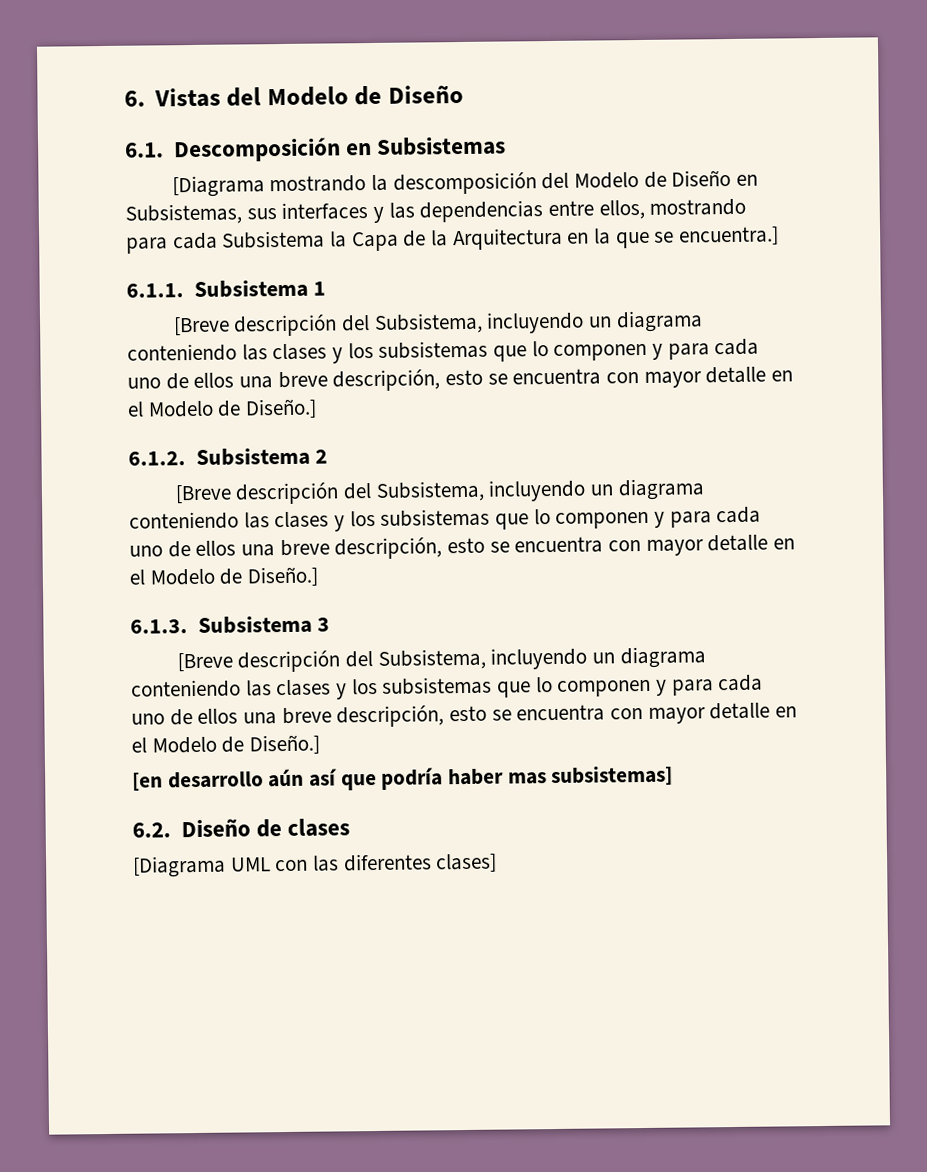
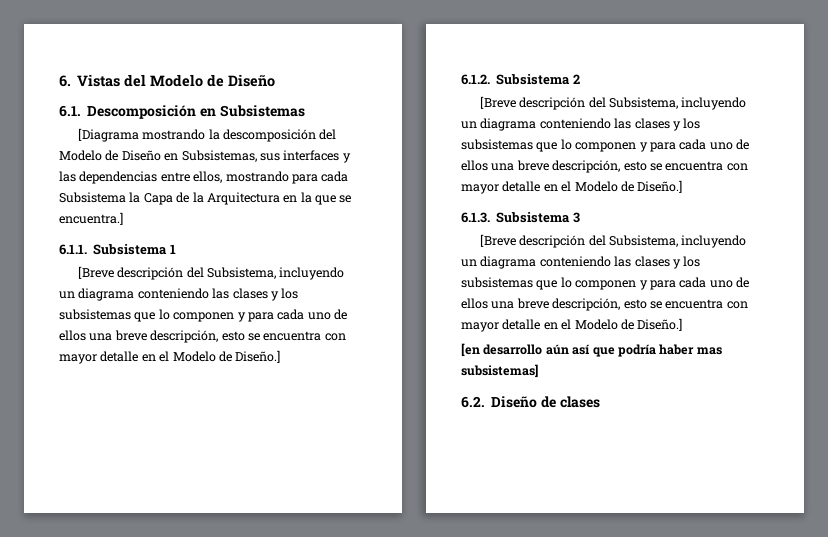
[133,853,498,878] // [Diagrama UML con las diferentes clases] -> (600, 402) none

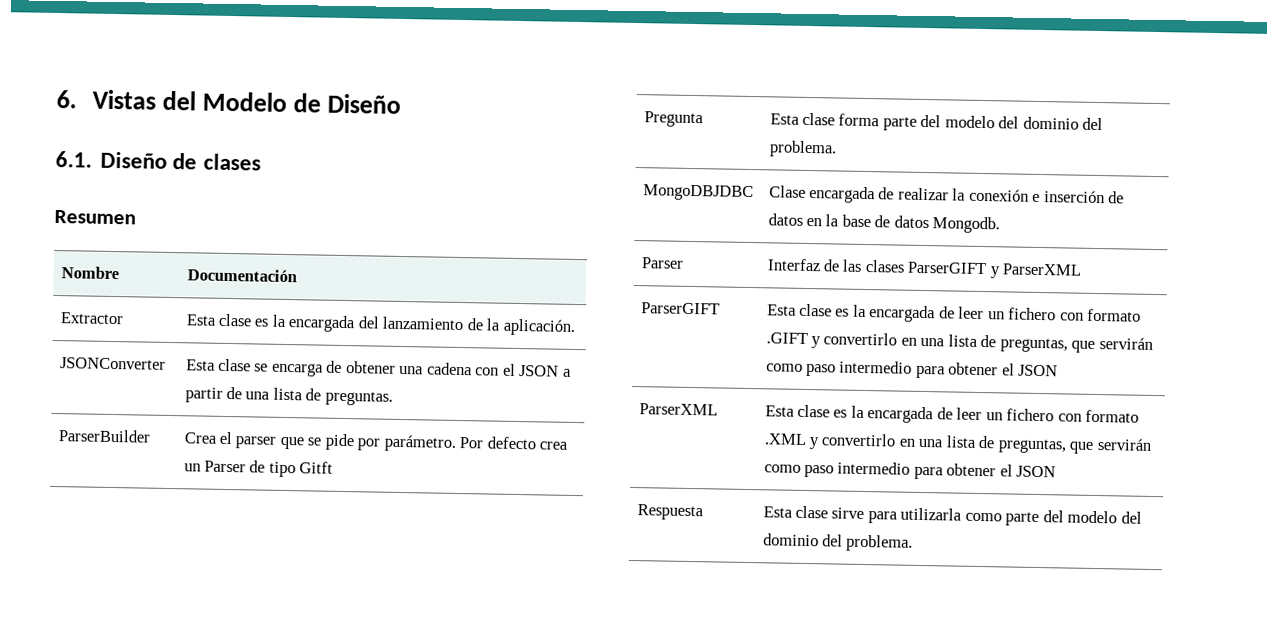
[87,105,305,119] [77,128,337,142] [59,150,351,163] [59,171,349,184] [59,192,352,205] [59,212,123,225] [59,244,176,255] [77,266,345,280] [59,288,299,301] [59,309,347,322] [59,330,346,343] [59,350,281,364] [461,74,580,85] [479,96,747,110] [461,118,701,131] [461,139,749,152] [461,160,748,173] [461,180,683,194] [461,212,580,223] [479,234,747,248] [461,256,701,269] [461,277,749,290] [461,298,748,311] [461,318,683,332] [461,343,722,357] [461,364,538,378] [461,396,600,408] Descomposición en Subsistemas // [Diagrama mostrando la descomposición del Modelo de Diseño en Subsistemas, sus interfaces y las dependencias entre ellos, mostrando para cada Subsistema la Capa de la Arquitectura en la que se encuentra.] // 6.1.1. Subsistema 1 // [Breve descripción del Subsistema, incluyendo un diagrama conteniendo las clases y los subsistemas que lo componen y para cada uno de ellos una breve descripción, esto se encuentra con mayor detalle en el Modelo de Diseño.] // 6.1.2. Subsistema 2 // [Breve descripción del Subsistema, incluyendo un diagrama conteniendo las clases y los subsistemas que lo componen y para cada uno de ellos una breve descripción, esto se encuentra con mayor detalle en el Modelo de Diseño.] // 6.1.3. Subsistema 3 // [Breve descripción del Subsistema, incluyendo un diagrama conteniendo las clases y los subsistemas que lo componen y para cada uno de ellos una breve descripción, esto se encuentra con mayor detalle en el Modelo de Diseño.] // [en desarrollo aún así que podría haber mas subsistemas] // 6.2. Diseño de clases -> [100,151,261,171] [54,209,136,225] [60,266,119,280] [186,268,297,283] [59,312,124,325] [185,313,576,336] [59,357,166,370] [185,358,572,377] [184,386,393,406] [57,429,151,443] [183,431,569,452] [183,460,334,478] [643,111,704,128] [769,112,1104,131] [768,140,837,158] [642,184,754,202] [768,185,1125,204] [767,213,1001,234] [640,257,684,269] [766,258,1083,279] [640,302,720,315] [766,303,1142,323] [765,332,1153,353] [765,360,1059,379] [638,403,718,416] [764,404,1140,424] [763,433,1152,454] [763,461,1057,480] [636,504,704,521] [762,505,1142,527] [762,533,914,552] Diseño de clases // Resumen // Nombre | Documentación // Extractor | Esta clase es la encargada del lanzamiento de la aplicación. // JSONConverter | Esta clase se encarga de obtener una cadena con el JSON a partir de una lista de preguntas. // ParserBuilder | Crea el parser que se pide por parámetro. Por defecto crea un Parser de tipo Gitft // Pregunta | Esta clase forma parte del modelo del dominio del problema. // MongoDBJDBC | Clase encargada de realizar la conexión e inserción de datos en la base de datos Mongodb. // Parser | Interfaz de las clases ParserGIFT y ParserXML // ParserGIFT | Esta clase es la encargada de leer un fichero con formato .GIFT y convertirlo en una lista de preguntas, que servirán como paso intermedio para obtener el JSON // ParserXML | Esta clase es la encargada de leer un fichero con formato .XML y convertirlo en una lista de preguntas, que servirán como paso intermedio para obtener el JSON // Respuesta | Esta clase sirve para utilizarla como parte del modelo del dominio del problema.

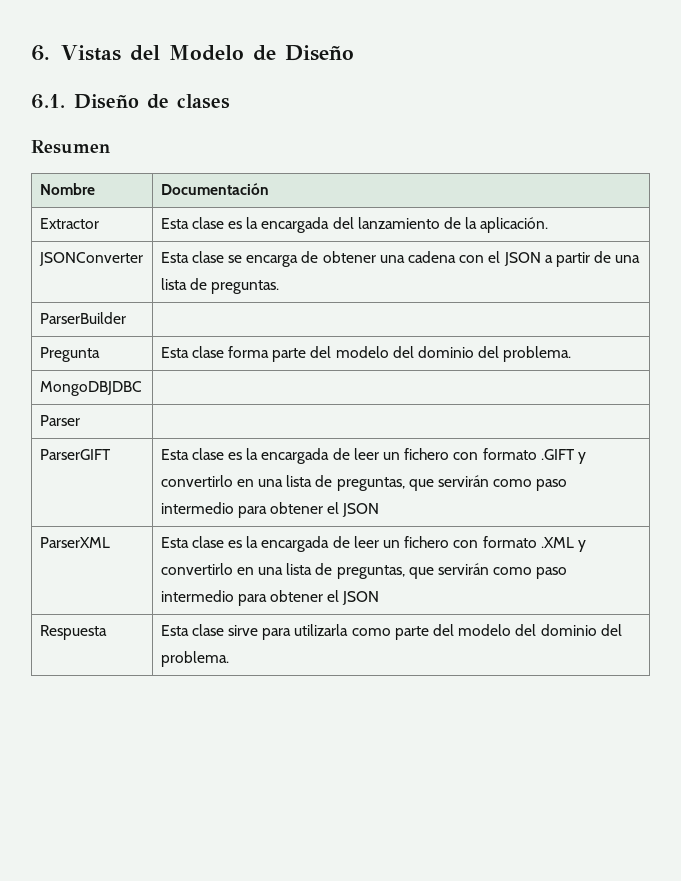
[183,431,569,452] [183,460,334,478] Crea el parser que se pide por parámetro. Por defecto crea un Parser de tipo Gitft -> (126, 318) none
[768,185,1125,204] [767,213,1001,234] [640,257,684,269] [766,258,1083,279] Clase encargada de realizar la conexión e inserción de datos en la base de datos Mongodb. // Parser | Interfaz de las clases ParserGIFT y ParserXML -> [39,415,80,426] // Parser |

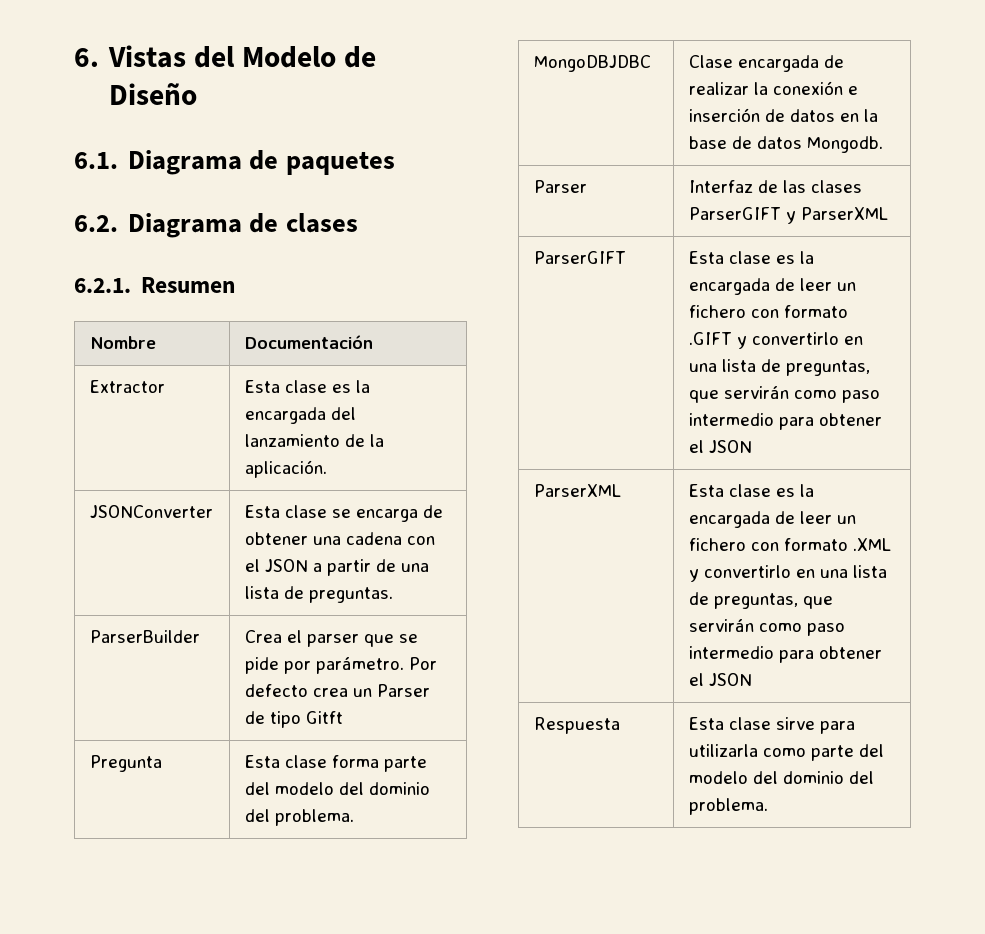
[73,94,139,109] Diseño -> [128,150,395,175] [74,213,243,238] Diagrama de paquetes // 6.2. Diagrama
(230, 101) none -> [74,278,131,293] 6.2.1.
(126, 318) none -> [244,630,418,647] [244,657,437,674] [244,684,430,697] [244,711,343,728] Crea el parser que se pide por parámetro. Por defecto crea un Parser de tipo Gitft
[39,415,80,426] // Parser | -> [688,55,844,72] [688,81,858,95] [688,108,878,122] [688,136,883,153] [533,180,587,193] [688,180,862,193] [688,207,888,224] Clase encargada de realizar la conexión e inserción de datos en la base de datos Mongodb. // Parser | Interfaz de las clases ParserGIFT y ParserXML

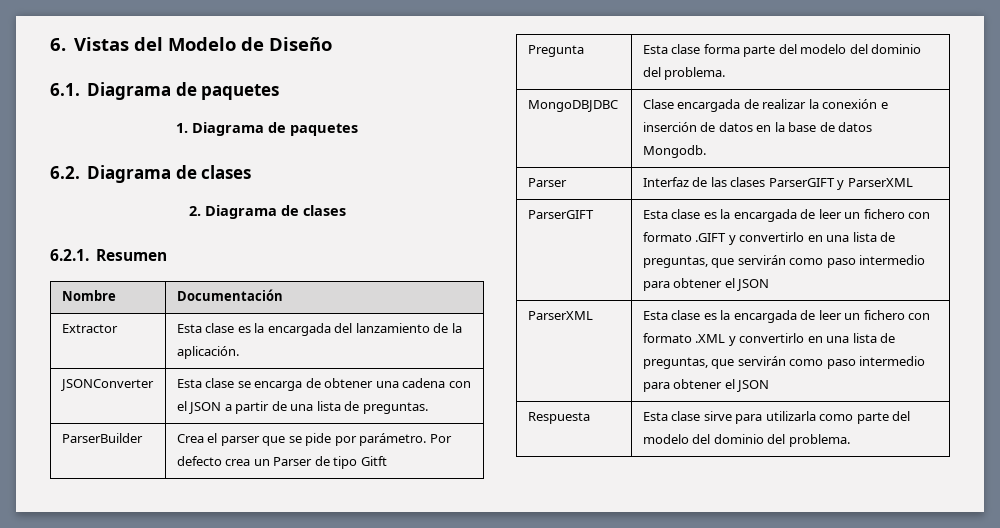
(395, 163) none -> [176,122,358,136] // 1. Diagrama de paquetes
(358, 223) none -> [188,205,346,219] // 2. Diagrama de clases

